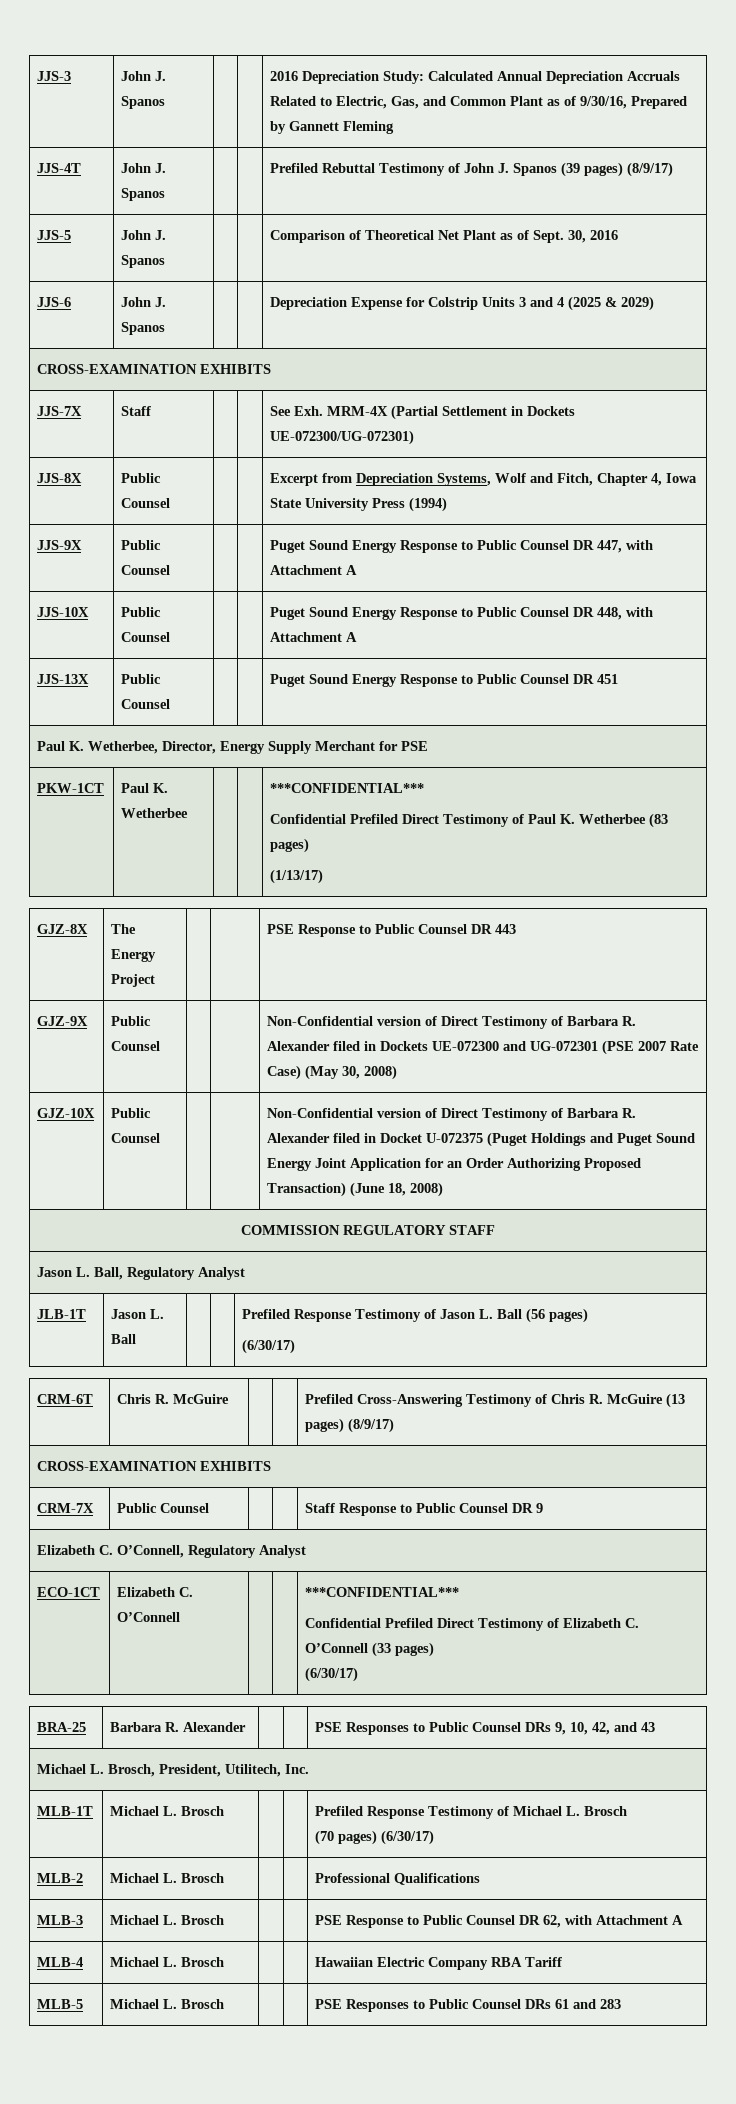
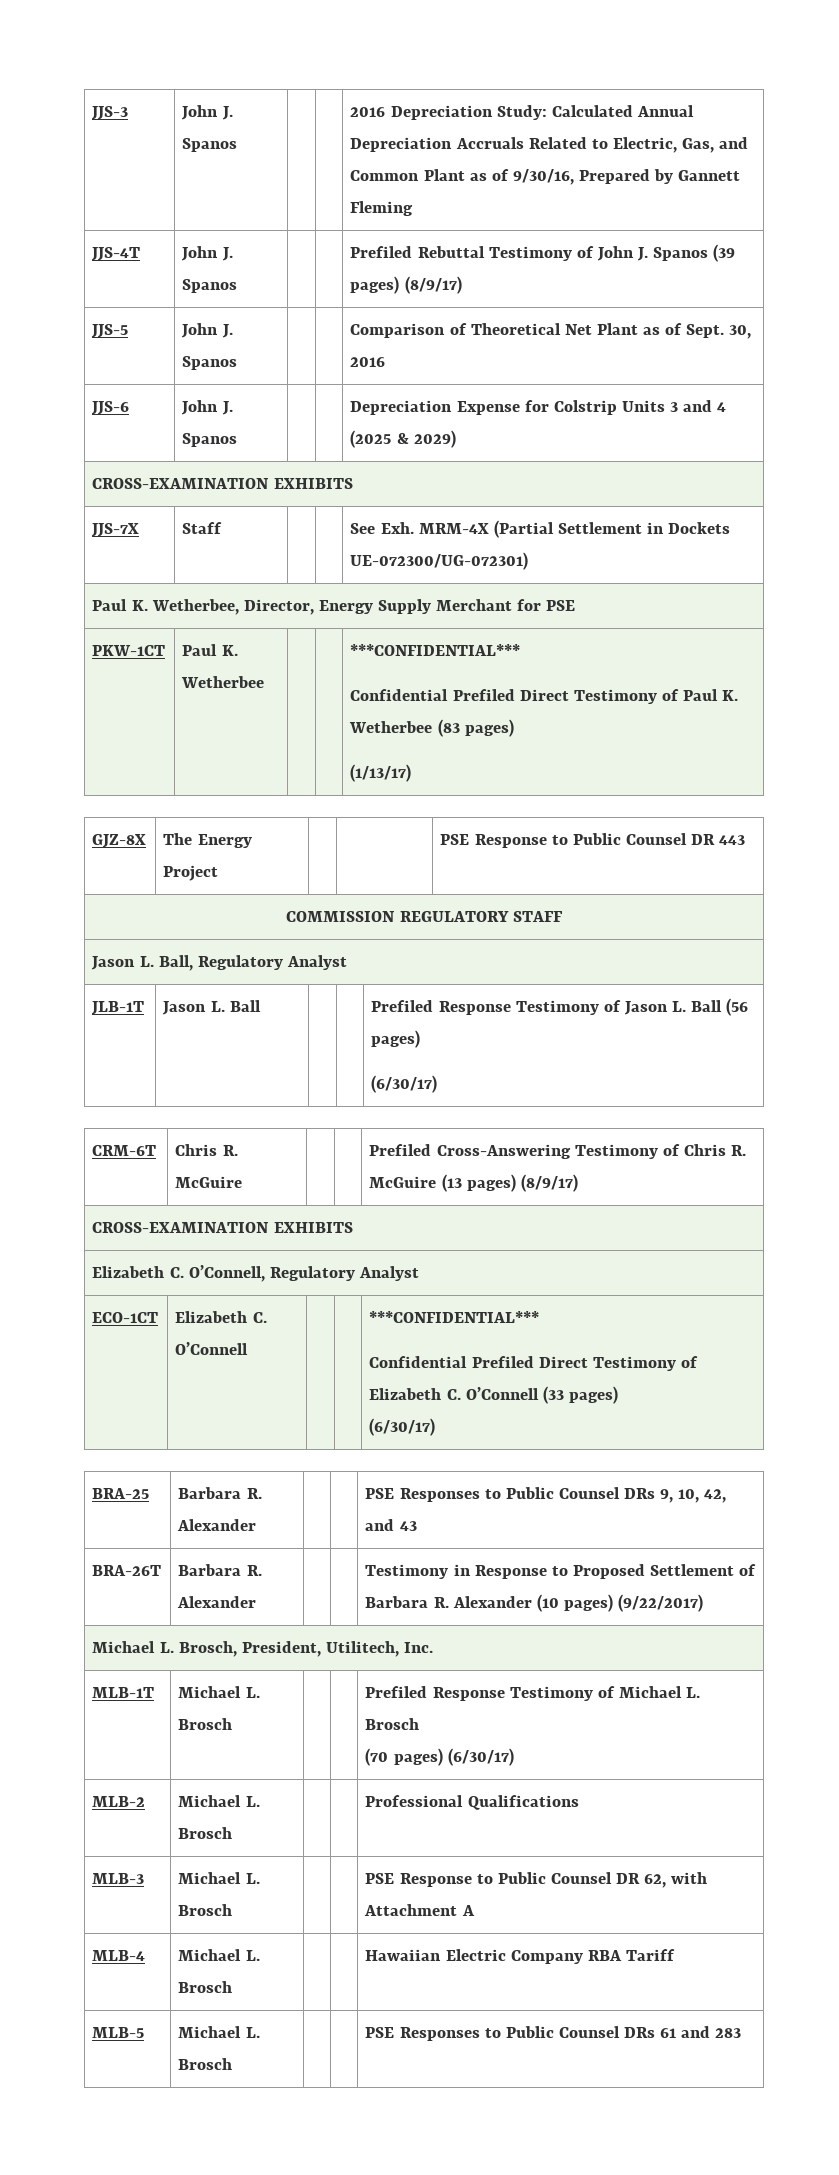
[37,473,83,483] [121,473,162,483] [121,498,171,508] [270,473,698,486] [270,497,448,512] [37,540,83,550] [121,540,162,550] [121,565,171,575] [270,540,654,553] [270,565,358,575] [37,607,90,617] [121,607,162,617] [121,632,171,642] [270,607,654,620] [270,632,358,642] [37,674,90,684] [121,674,162,684] [121,699,171,709] [270,674,619,687] // JJS-8X | Public Counsel | | | Excerpt from Depreciation Systems, Wolf and Fitch, Chapter 4, Iowa State University Press (1994) // JJS-9X | Public Counsel | | | Puget Sound Energy Response to Public Counsel DR 447, with Attachment A // JJS-10X | Public Counsel | | | Puget Sound Energy Response to Public Counsel DR 448, with Attachment A // JJS-13X | Public Counsel | | | Puget Sound Energy Response to Public Counsel DR 451 -> (529, 561) none
[37,1016,89,1026] [111,1016,152,1026] [111,1041,161,1051] [267,1016,637,1029] [267,1040,700,1055] [267,1065,398,1080] [37,1108,96,1118] [111,1108,152,1118] [111,1133,161,1143] [267,1108,637,1121] [267,1132,696,1147] [267,1158,642,1171] [267,1182,444,1197] // GJZ-9X | Public Counsel | | | Non-Confidential version of Direct Testimony of Barbara R. Alexander filed in Dockets UE-072300 and UG-072301 (PSE 2007 Rate Case) (May 30, 2008) // GJZ-10X | Public Counsel | | | Non-Confidential version of Direct Testimony of Barbara R. Alexander filed in Docket U-072375 (Puget Holdings and Puget Sound Energy Joint Application for an Order Authorizing Proposed Transaction) (June 18, 2008) -> (746, 840) none
[37,1503,95,1513] [117,1503,210,1513] [305,1503,544,1516] // CRM-7X | Public Counsel | | | Staff Response to Public Counsel DR 9 -> (353, 1227) none
(656, 1727) none -> [92,1565,162,1576] [178,1564,262,1576] [177,1596,257,1608] [365,1564,757,1579] [365,1594,704,1612] // BRA-26T | Barbara R. Alexander | | | Testimony in Response to Proposed Settlement of Barbara R. Alexander (10 pages) (9/22/2017)

